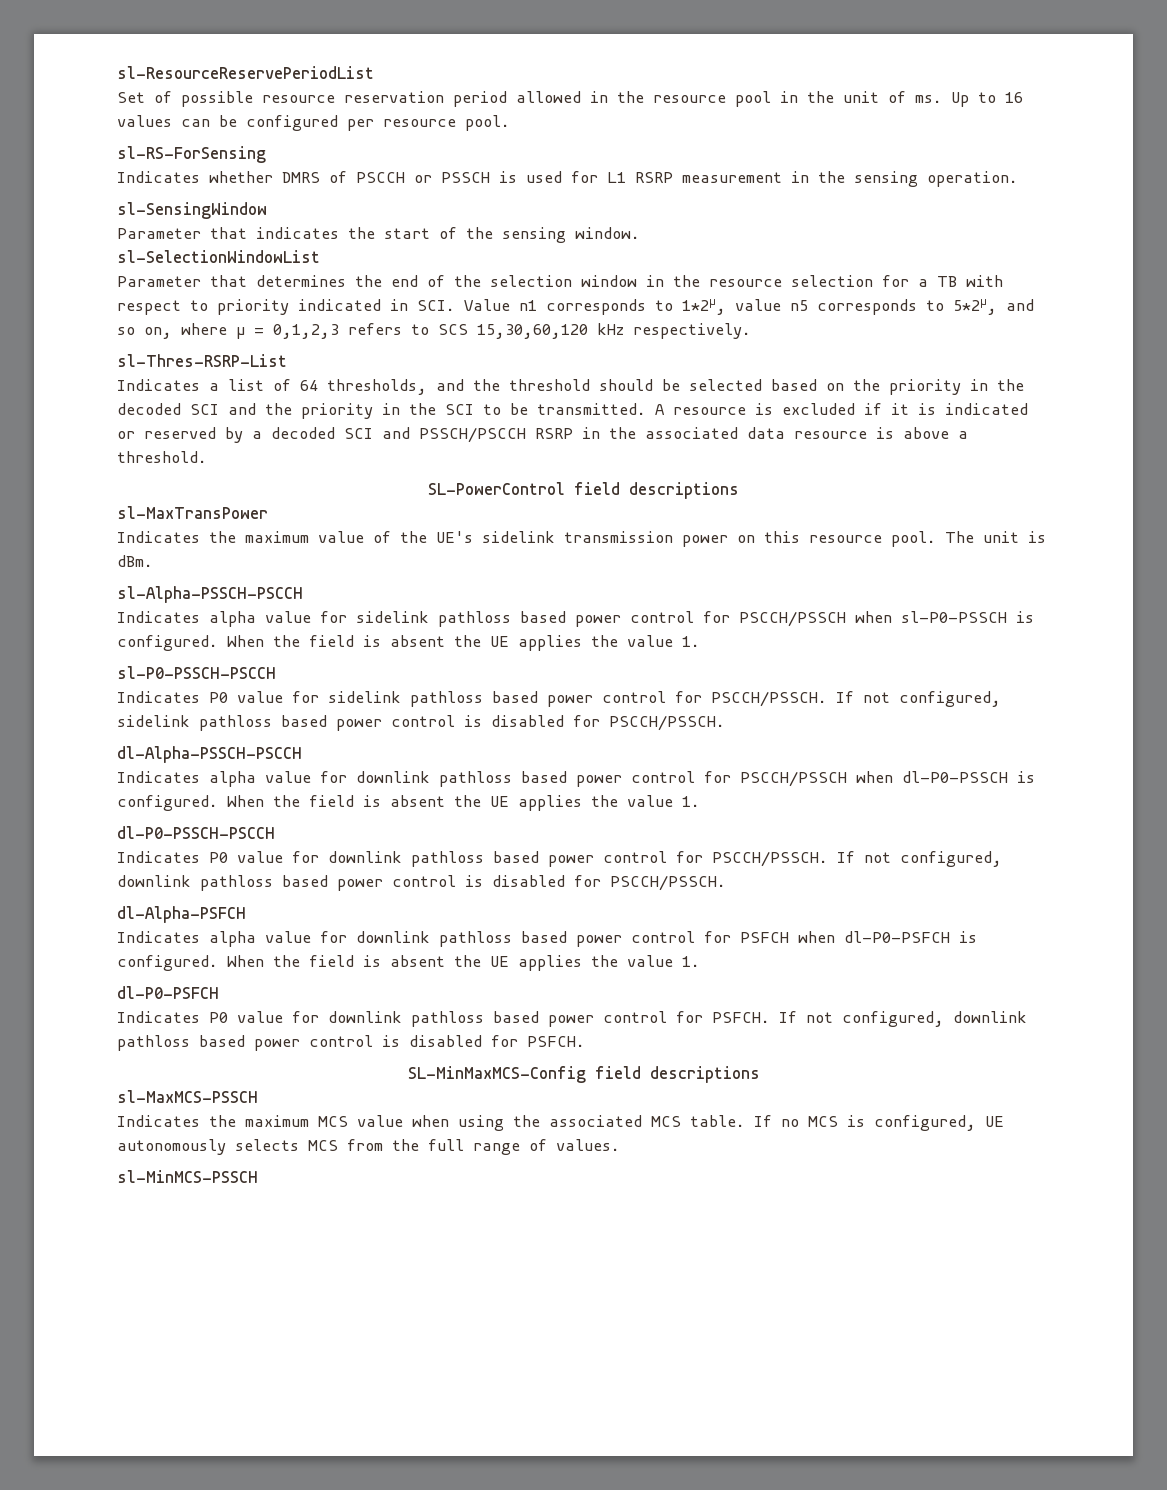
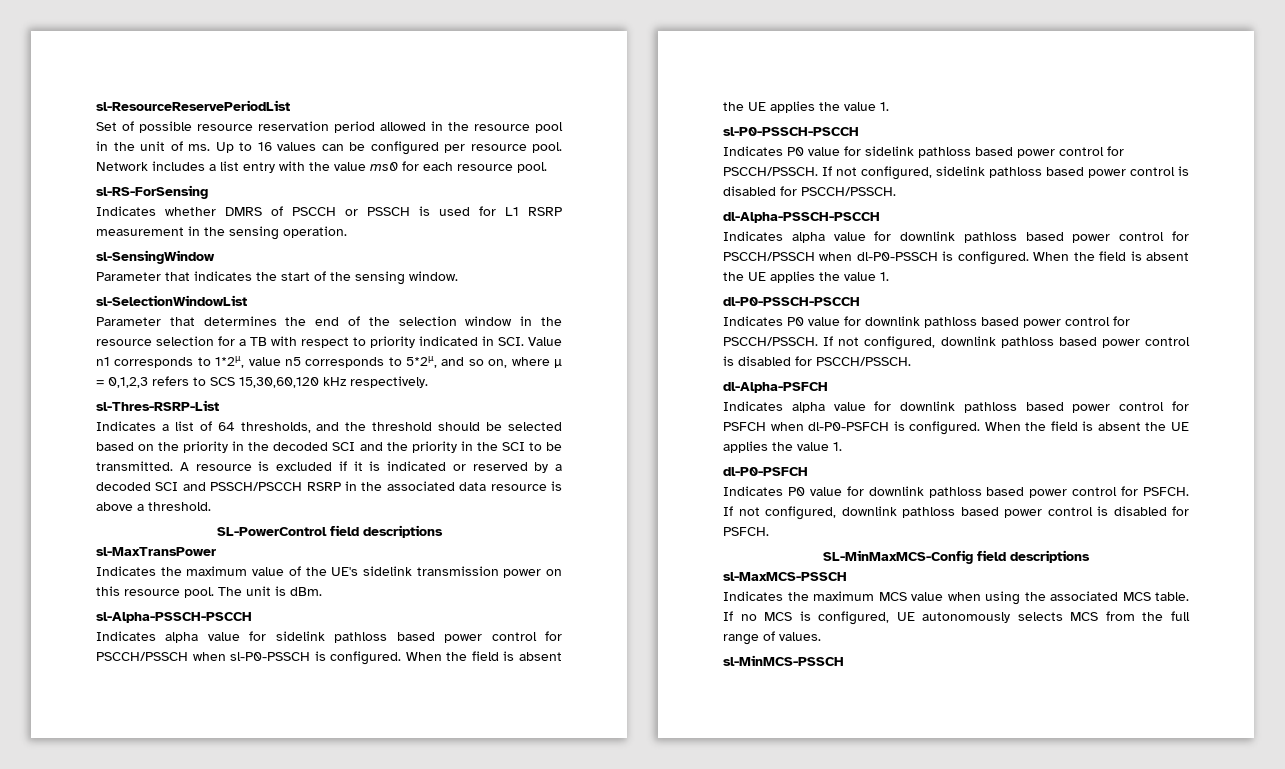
(510, 123) none -> [96,161,547,173] Network includes a list entry with the value ms0 for each resource pool.

